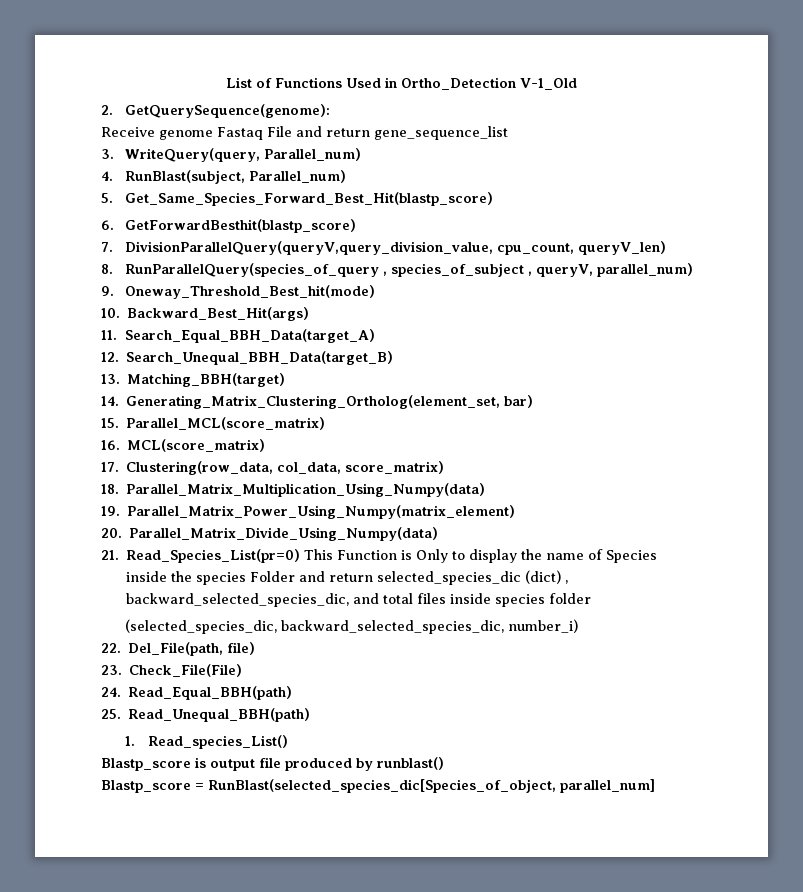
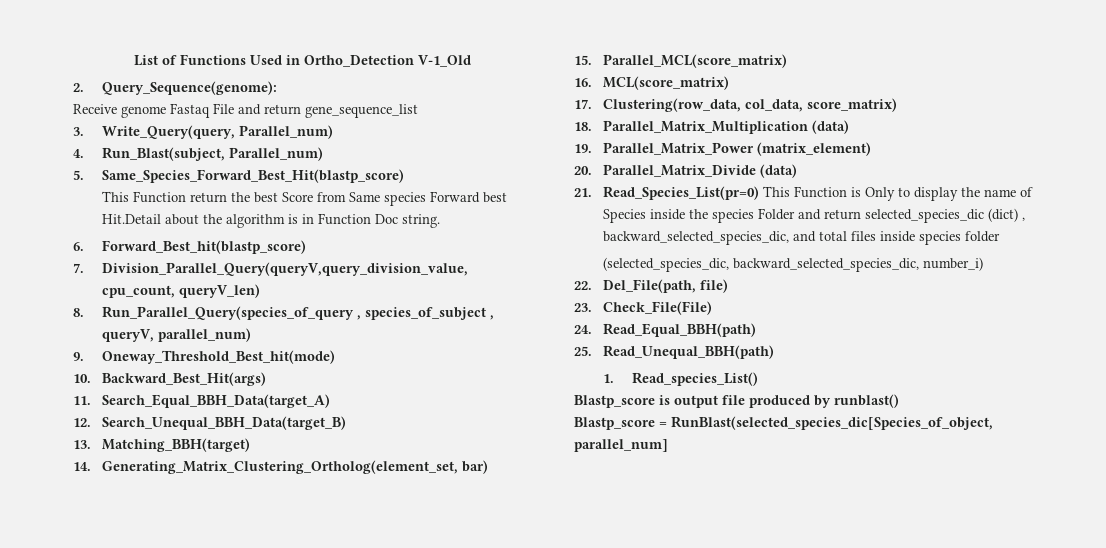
[124,104,330,118] GetQuerySequence(genome): -> [101,81,277,95] Query_Sequence(genome):
[124,148,260,162] WriteQuery(query, -> [101,125,235,139] Write_Query(query,
[124,170,245,184] RunBlast(subject, -> [101,147,225,161] Run_Blast(subject,
[124,192,493,206] Get_Same_Species_Forward_Best_Hit(blastp_score) -> [101,169,404,183] [101,191,507,206] [101,213,440,228] Same_Species_Forward_Best_Hit(blastp_score) // This Function return the best Score from Same species Forward best Hit.Detail about the algorithm is in Function Doc string.
[124,219,356,233] GetForwardBesthit(blastp_score) -> [101,240,306,254] Forward_Best_hit(blastp_score)
[124,241,493,255] DivisionParallelQuery(queryV,query_division_value, -> [101,262,468,276] Division_Parallel_Query(queryV,query_division_value,
[124,263,379,277] RunParallelQuery(species_of_query -> [101,306,354,320] Run_Parallel_Query(species_of_query
[126,483,486,497] Parallel_Matrix_Multiplication_Using_Numpy(data) -> [602,120,849,134] Parallel_Matrix_Multiplication (data)
[127,505,516,519] Parallel_Matrix_Power_Using_Numpy(matrix_element) -> [602,142,871,156] Parallel_Matrix_Power (matrix_element)
[129,527,439,541] Parallel_Matrix_Divide_Using_Numpy(data) -> [602,164,797,178] Parallel_Matrix_Divide (data)

